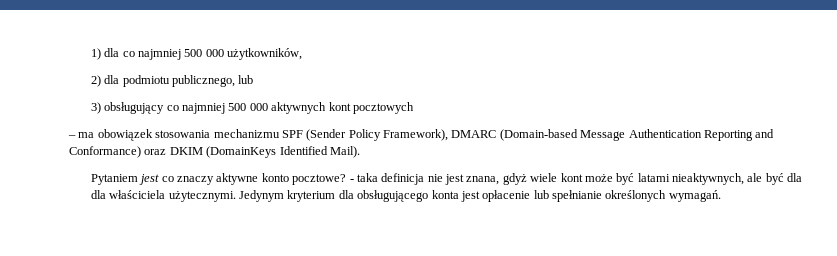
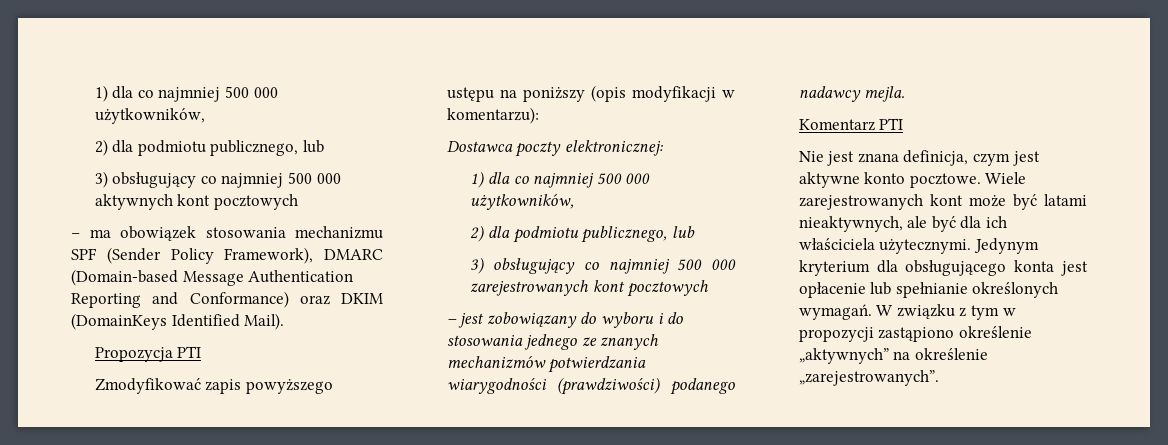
[90,173,558,185] Pytaniem jest co znaczy aktywne konto pocztowe? - taka definicja nie jest znana, gdyż wiele -> [94,346,202,362] [94,378,333,394] [446,85,735,102] [446,107,539,124] [446,140,663,157] [470,171,651,188] [470,194,575,210] [470,225,695,243] [470,257,736,274] [470,280,708,297] [446,312,684,328] [446,334,659,350] [446,356,647,373] [446,377,735,395] [798,86,906,102] [798,118,904,131] [798,150,1040,166] [798,172,1027,188] [798,194,923,210] Propozycja PTI // Zmodyfikować zapis powyższego ustępu na poniższy (opis modyfikacji w komentarzu): // Dostawca poczty elektronicznej: // 1) dla co najmniej 500 000 użytkowników, // 2) dla podmiotu publicznego, lub // 3) obsługujący co najmniej 500 000 zarejestrowanych kont pocztowych // – jest zobowiązany do wyboru i do stosowania jednego ze znanych mechanizmów potwierdzania wiarygodności (prawdziwości) podanego nadawcy mejla. // Komentarz PTI // Nie jest znana definicja, czym jest aktywne konto pocztowe. Wiele zarejestrowanych
[90,190,106,199] dla -> [986,216,1008,228] ich
(721, 196) none -> [876,304,1016,320] [798,326,1032,342] [798,348,988,364] [798,370,939,386] W związku z tym w propozycji zastąpiono określenie „aktywnych” na określenie „zarejestrowanych”.

